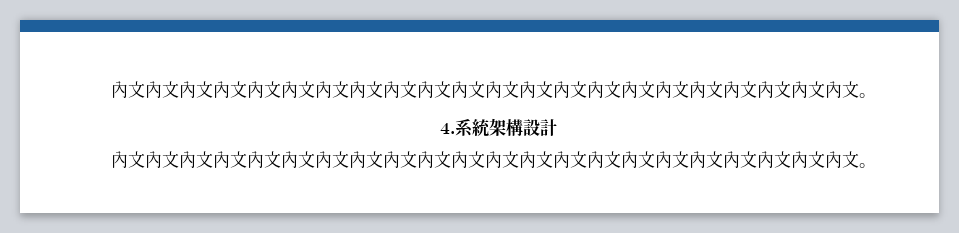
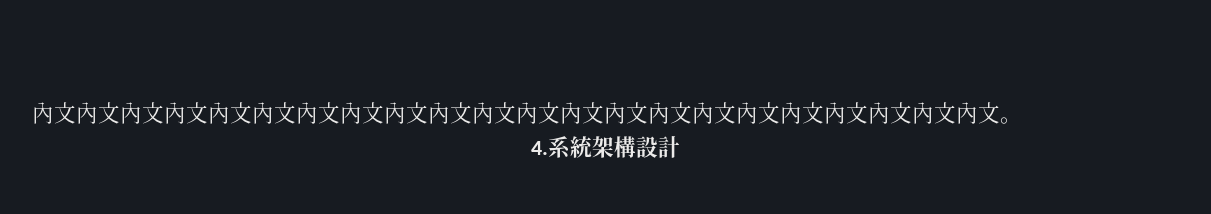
[111,151,876,168] // 內文內文內文內文內文內文內文內文內文內文內文內文內文內文內文內文內文內文內文內文內文內文。 -> (680, 147) none

